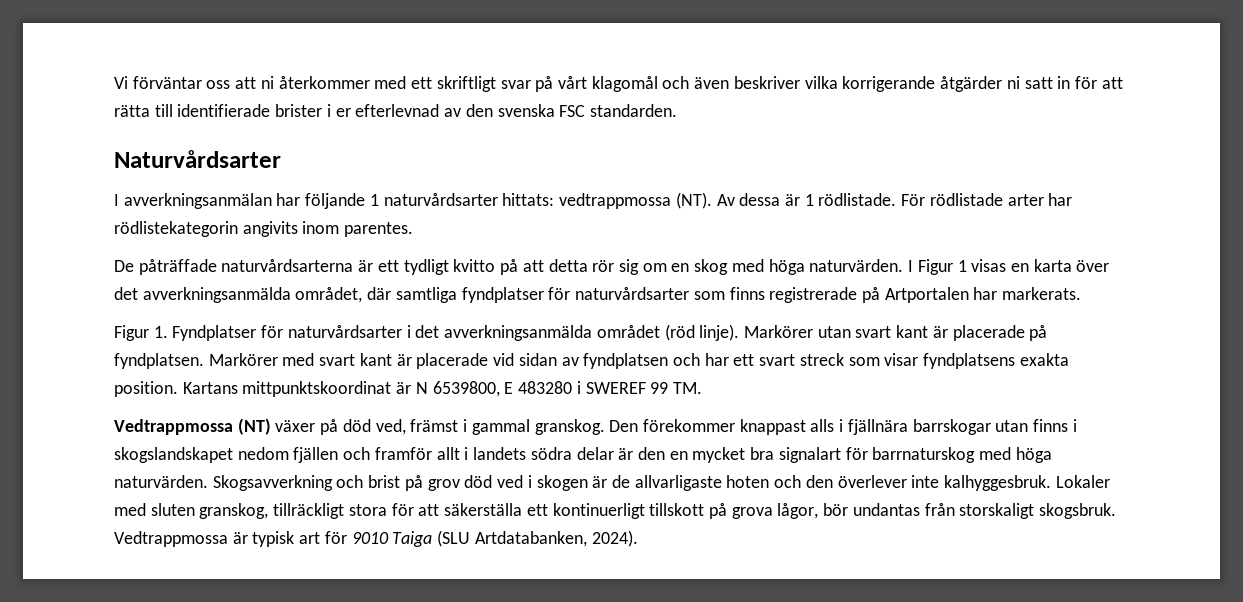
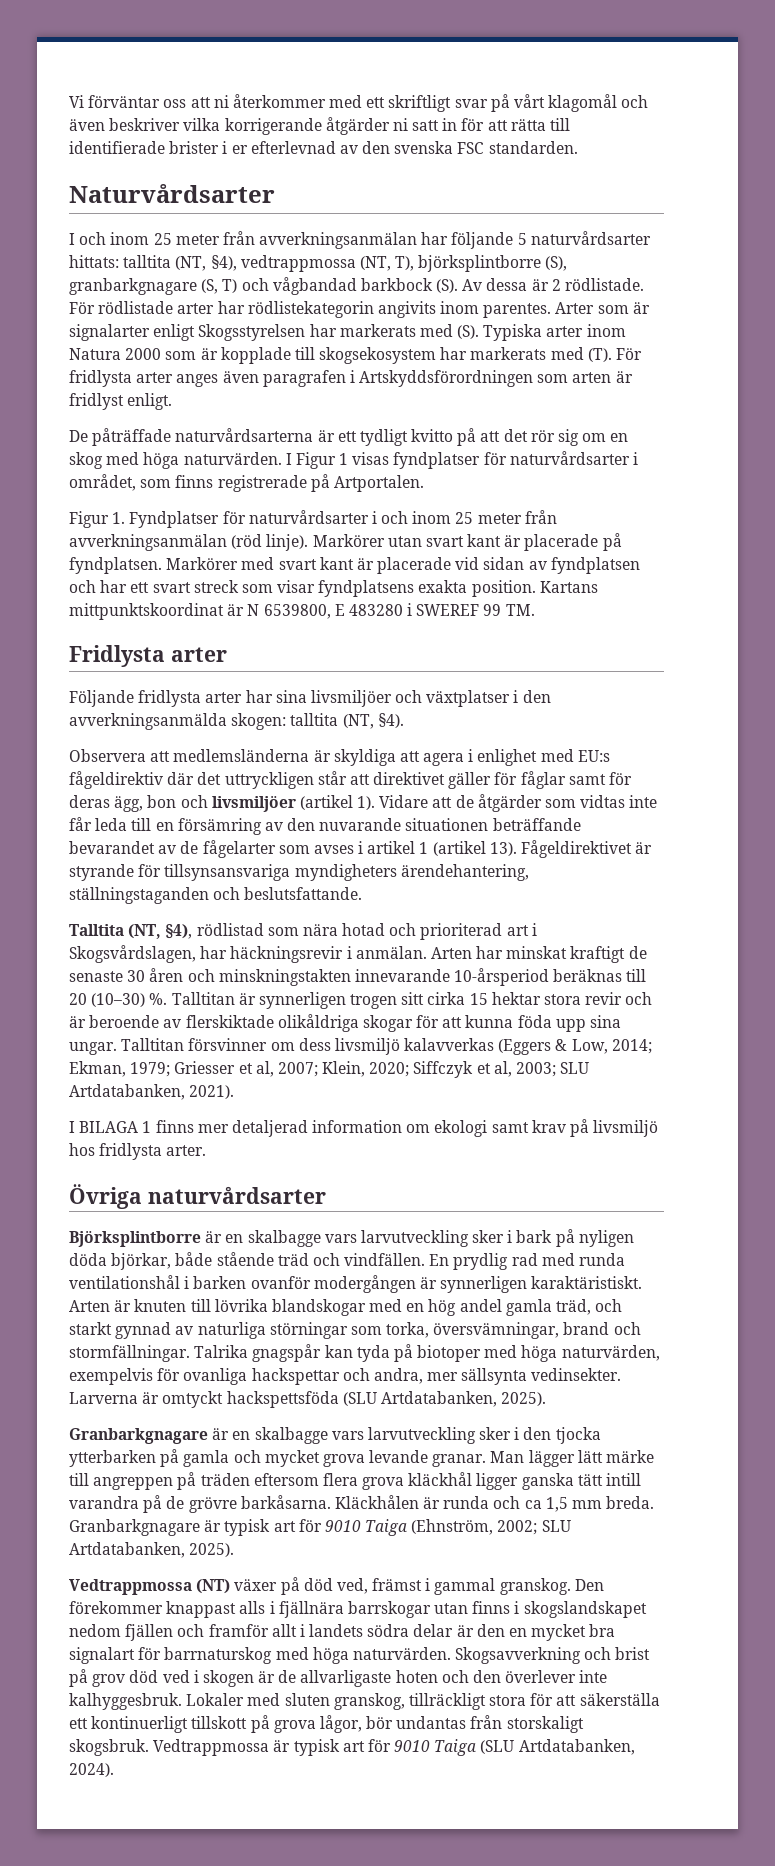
(119, 200) none -> [79,231,255,245] och inom 25 meter från
[369,194,379,206] 1 -> [517,233,527,245] 5
[559,192,712,209] vedtrappmossa (NT). -> [123,255,568,272] [69,277,459,295] talltita (NT, §4), vedtrappmossa (NT, T), björksplintborre (S), granbarkgnagare (S, T) och vågbandad barkbock (S).
[804,194,814,206] 1 -> [551,279,561,291] 2
(414, 229) none -> [555,302,650,314] [69,324,626,341] [69,347,643,364] [69,370,633,387] [69,393,173,410] Arter som är signalarter enligt Skogsstyrelsen har markerats med (S). Typiska arter inom Natura 2000 som är kopplade till skogsekosystem har markerats med (T). För fridlysta arter anges även paragrafen i Artskyddsförordningen som arten är fridlyst enligt.
[548,259,588,272] detta -> [503,429,528,442] det
[1010,259,1110,272] [114,287,457,303] en karta över det avverkningsanmälda området, där samtliga -> (390, 458) none
(690, 293) none -> [633,452,639,465] [69,474,136,491] i området,
[884,287,1082,303] Artportalen har markerats. -> [333,475,424,492] Artportalen.
[415,325,660,341] det avverkningsanmälda området -> [381,510,557,524] [69,534,227,551] och inom 25 meter från avverkningsanmälan
(702, 388) none -> [69,645,227,667] [69,690,551,707] [69,713,404,730] [69,749,610,766] [69,771,633,789] [69,794,658,812] [69,817,581,835] [69,840,653,858] [69,864,529,881] [69,887,363,904] [69,923,537,940] [69,945,647,963] [69,968,647,986] [69,992,653,1009] [69,1014,622,1032] [69,1038,652,1055] [69,1061,590,1078] [69,1084,235,1100] [69,1119,659,1137] [69,1143,207,1160] [69,1184,326,1209] [69,1229,634,1247] [69,1252,626,1270] [69,1275,643,1293] [69,1299,623,1316] [69,1322,641,1339] [69,1344,660,1362] [69,1368,622,1385] [69,1391,547,1408] [69,1427,601,1444] [69,1449,655,1467] [69,1472,642,1490] [69,1495,655,1513] [69,1519,571,1536] [69,1542,235,1558] // Fridlysta arter // Följande fridlysta arter har sina livsmiljöer och växtplatser i den avverkningsanmälda skogen: talltita (NT, §4). // Observera att medlemsländerna är skyldiga att agera i enlighet med EU:s fågeldirektiv där det uttryckligen står att direktivet gäller för fåglar samt för deras ägg, bon och livsmiljöer (artikel 1). Vidare att de åtgärder som vidtas inte får leda till en försämring av den nuvarande situationen beträffande bevarandet av de fågelarter som avses i artikel 1 (artikel 13). Fågeldirektivet är styrande för tillsynsansvariga myndigheters ärendehantering, ställningstaganden och beslutsfattande. // Talltita (NT, §4), rödlistad som nära hotad och prioriterad art i Skogsvårdslagen, har häckningsrevir i anmälan. Arten har minskat kraftigt de senaste 30 åren och minskningstakten innevarande 10-årsperiod beräknas till 20 (10–30) %. Talltitan är synnerligen trogen sitt cirka 15 hektar stora revir och är beroende av flerskiktade olikåldriga skogar för att kunna föda upp sina ungar. Talltitan försvinner om dess livsmiljö kalavverkas (Eggers & Low, 2014; Ekman, 1979; Griesser et al, 2007; Klein, 2020; Siffczyk et al, 2003; SLU Artdatabanken, 2021). // I BILAGA 1 finns mer detaljerad information om ekologi samt krav på livsmiljö hos fridlysta arter. // Övriga naturvårdsarter // Björksplintborre är en skalbagge vars larvutveckling sker i bark på nyligen döda björkar, både stående träd och vindfällen. En prydlig rad med runda ventilationshål i barken ovanför modergången är synnerligen karaktäristiskt. Arten är knuten till lövrika blandskogar med en hög andel gamla träd, och starkt gynnad av naturliga störningar som torka, översvämningar, brand och stormfällningar. Talrika gnagspår kan tyda på biotoper med höga naturvärden, exempelvis för ovanliga hackspettar och andra, mer sällsynta vedinsekter. Larverna är omtyckt hackspettsföda (SLU Artdatabanken, 2025). // Granbarkgnagare är en skalbagge vars larvutveckling sker i den tjocka ytterbarken på gamla och mycket grova levande granar. Man lägger lätt märke till angreppen på träden eftersom flera grova kläckhål ligger ganska tätt intill varandra på de grövre barkåsarna. Kläckhålen är runda och ca 1,5 mm breda. Granbarkgnagare är typisk art för 9010 Taiga (Ehnström, 2002; SLU Artdatabanken, 2025).

